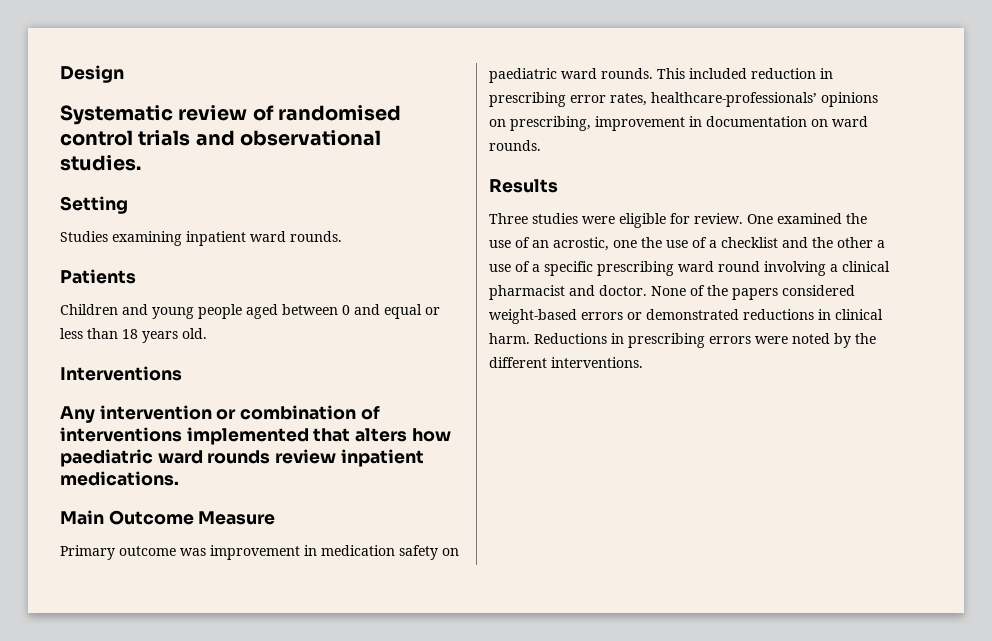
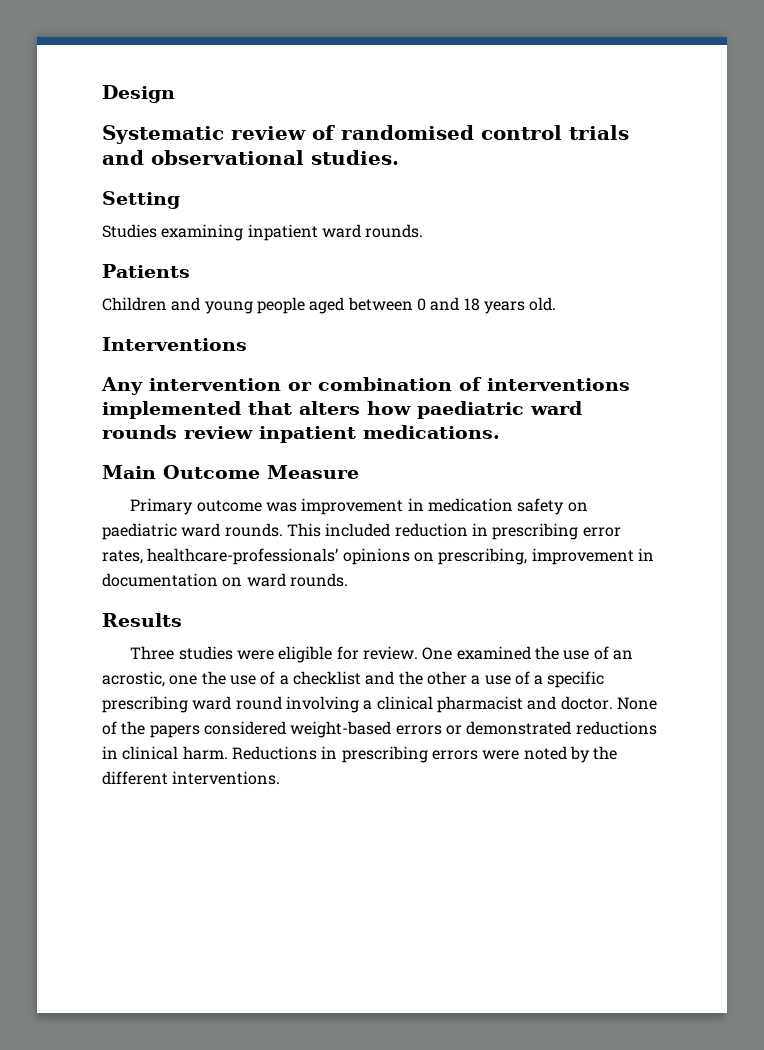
[384,304,440,319] [60,328,118,339] equal or less than -> (460, 304) none

